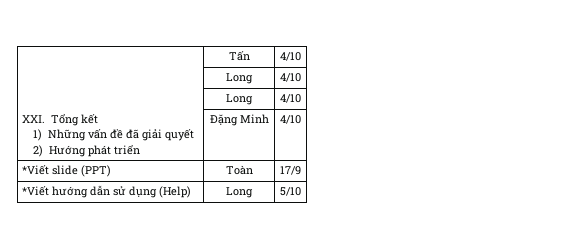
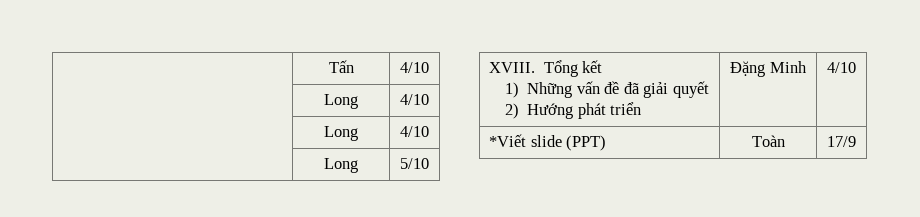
[22,115,46,123] XXI. -> [324,158,358,173] [400,158,429,169] [489,62,536,73] | Long | 5/10 // XVIII.
[22,185,192,198] [226,187,253,198] [280,187,301,196] // *Viết hướng dẫn sử dụng (Help) | Long | 5/10 -> (856, 141) none

